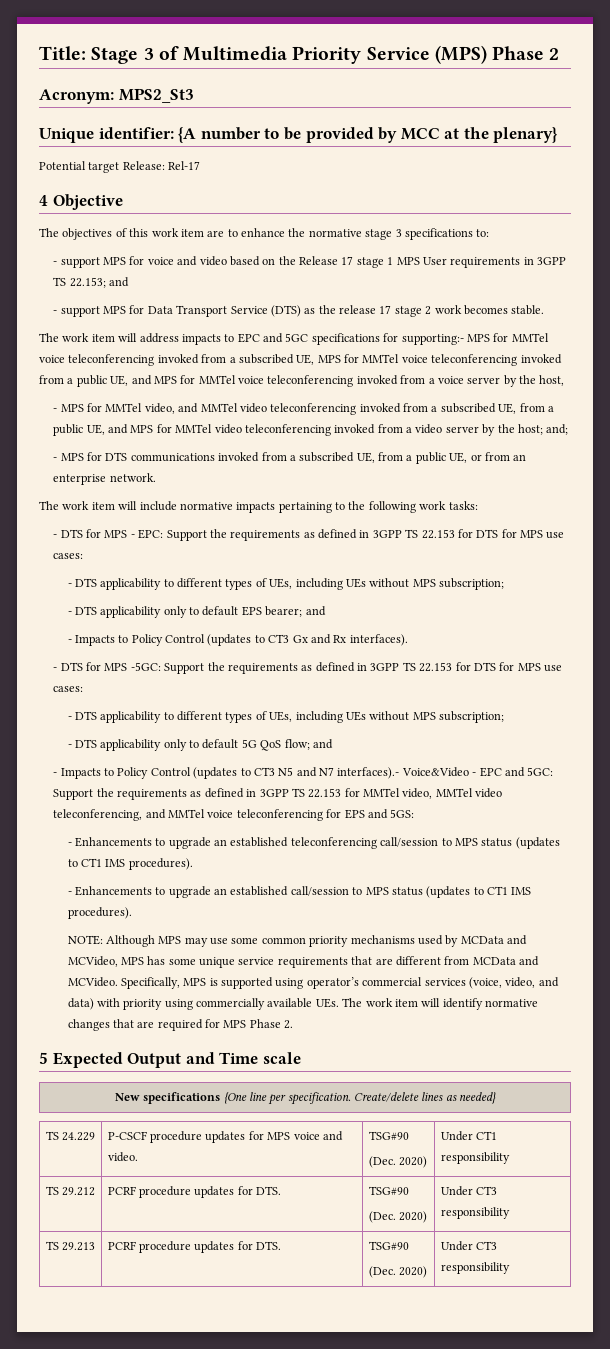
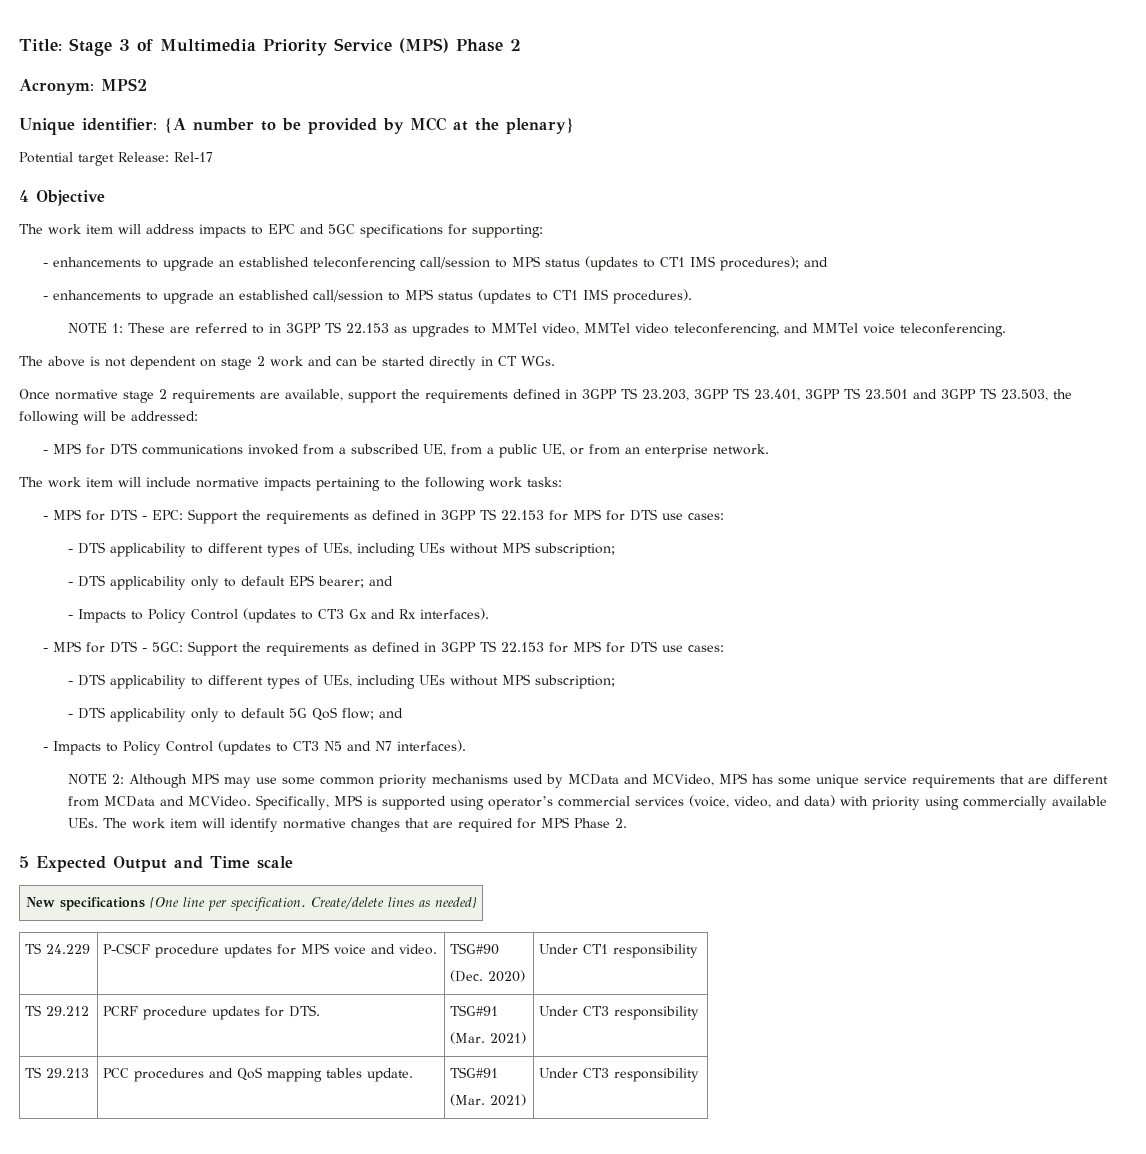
[118,88,194,103] MPS2_St3 -> [101,78,147,91] MPS2
[39,228,490,240] [53,256,566,268] [53,277,129,288] [53,305,545,317] // The objectives of this work item are to enhance the normative stage 3 specifications to: // - support MPS for voice and video based on the Release 17 stage 1 MPS User requirements in 3GPP TS 22.153; and // - support MPS for Data Transport Service (DTS) as the release 17 stage 2 work becomes stable. -> (105, 198) none
[401,333,549,345] [39,354,562,366] [39,375,565,387] [53,403,554,415] [53,424,569,436] supporting:- MPS for MMTel voice teleconferencing invoked from a subscribed UE, MPS for MMTel voice teleconferencing invoked from a public UE, and MPS for MMTel voice teleconferencing invoked from a voice server by the host, // - MPS for MMTel video, and MMTel video teleconferencing invoked from a subscribed UE, from a public UE, and MPS for MMTel video teleconferencing invoked from a video server by the host; and; -> [472,224,543,238] [43,256,829,271] [43,289,693,304] [67,322,1006,337] [19,356,555,370] [19,388,1072,403] [19,411,198,425] supporting: // - enhancements to upgrade an established teleconferencing call/session to MPS status (updates to CT1 IMS procedures); and // - enhancements to upgrade an established call/session to MPS status (updates to CT1 IMS procedures). // NOTE 1: These are referred to in 3GPP TS 22.153 as upgrades to MMTel video, MMTel video teleconferencing, and MMTel voice teleconferencing. // The above is not dependent on stage 2 work and can be started directly in CT WGs. // Once normative stage 2 requirements are available, support the requirements defined in 3GPP TS 23.203, 3GPP TS 23.401, 3GPP TS 23.501 and 3GPP TS 23.503, the following will be addressed:
[60,529,128,538] DTS for MPS -> [53,509,138,521] MPS for DTS
[476,529,543,538] DTS for MPS -> [573,509,658,521] MPS for DTS
[60,662,161,671] DTS for MPS -5GC: -> [53,641,184,653] MPS for DTS - 5GC:
[473,662,541,671] DTS for MPS -> [573,641,658,653] MPS for DTS
[337,767,554,779] [53,788,503,800] [53,809,415,821] [67,837,560,849] [67,858,193,870] [67,886,532,898] [67,907,132,919] [67,935,103,945] interfaces).- Voice&Video - EPC and 5GC: Support the requirements as defined in 3GPP TS 22.153 for MMTel video, MMTel video teleconferencing, and MMTel voice teleconferencing for EPS and 5GS: // - Enhancements to upgrade an established teleconferencing call/session to MPS status (updates to CT1 IMS procedures). // - Enhancements to upgrade an established call/session to MPS status (updates to CT1 IMS procedures). // NOTE: -> [397,740,467,752] [67,774,124,784] interfaces). // NOTE 2:
[368,1186,409,1195] [368,1211,428,1223] TSG#90 // (Dec. 2020) -> [450,1005,499,1016] [450,1032,527,1044] TSG#91 // (Mar. 2021)
[107,1241,282,1253] [368,1241,409,1250] [368,1266,428,1278] PCRF procedure updates for DTS. | TSG#90 // (Dec. 2020) -> [103,1067,414,1082] [450,1067,499,1078] [450,1094,527,1106] PCC procedures and QoS mapping tables update. | TSG#91 // (Mar. 2021)

